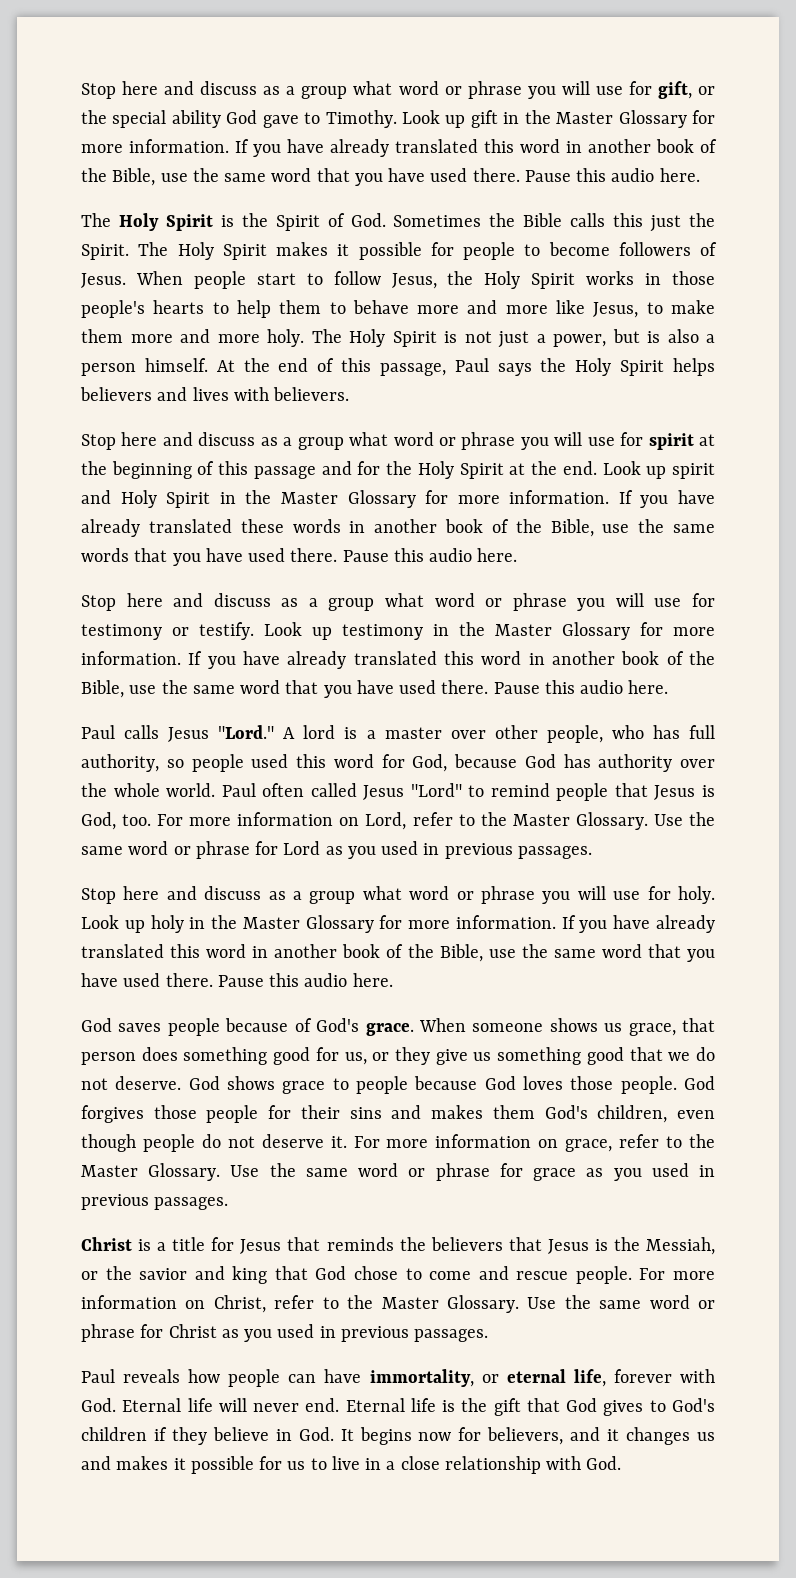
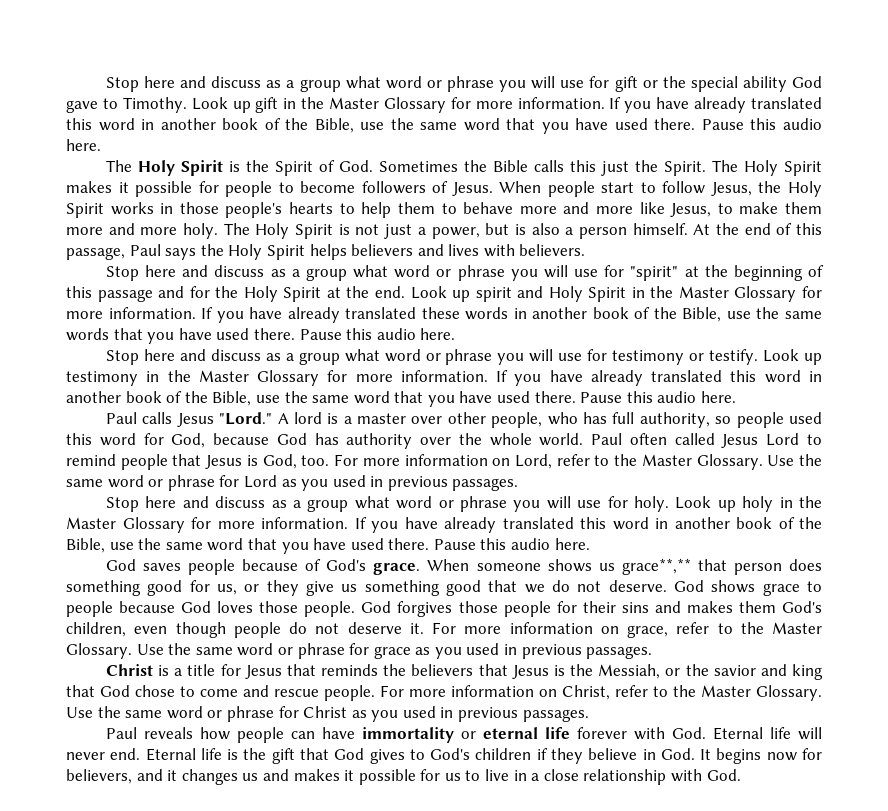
[657,81,692,99] gift, -> [614,76,638,92] gift
[648,433,694,450] spirit -> [630,266,679,281] "spirit"
[410,783,462,797] "Lord" -> [766,433,800,446] Lord
[628,1023,676,1036] grace, -> [621,558,691,575] grace**,**
[369,1369,474,1387] immortality, -> [361,727,454,743] immortality
[573,1369,606,1387] life, -> [544,727,570,739] life

